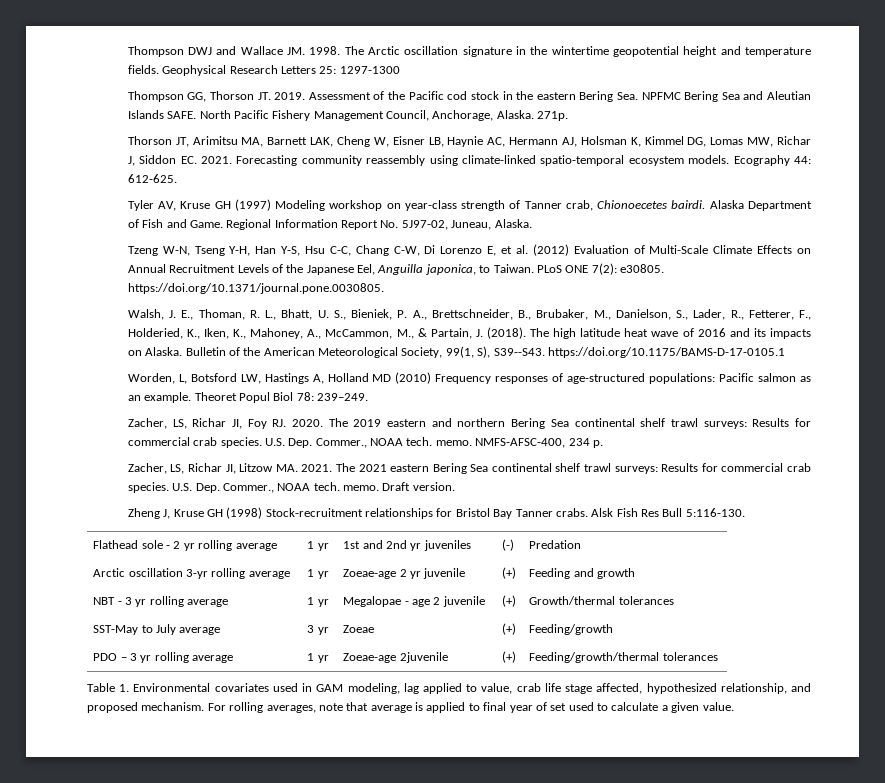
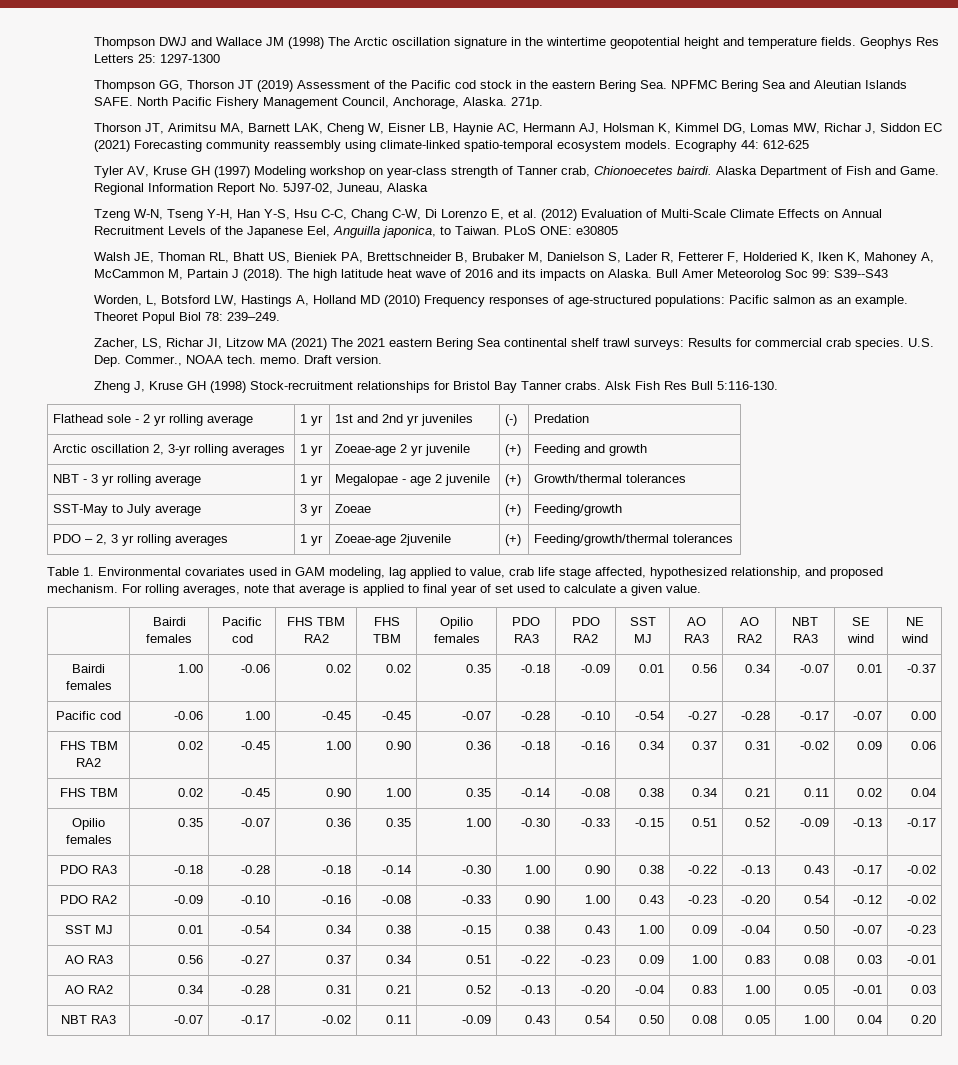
[287,46,341,55] JM. 1998. -> [265,37,324,49] JM (1998)
[162,65,278,76] Geophysical Research -> [859,37,939,49] Geophys Res
[257,92,306,100] JT. 2019. -> [237,80,293,92] JT (2019)
[180,156,233,164] EC. 2021. -> [923,123,942,132] [93,140,130,152] EC (2021)
[127,174,177,183] 612-625. -> [762,140,809,149] 612-625
[494,219,532,228] Alaska. -> [386,183,428,192] Alaska
[565,263,665,275] [127,283,384,294] [127,309,812,320] [127,328,483,339] ONE 7(2): e30805. https://doi.org/10.1371/journal.pone.0030805. // Walsh, J. E., Thoman, R. L., Bhatt, U. S., Bieniek, P. A., Brettschneider, B., Brubaker, M., Danielson, S., Lader, R., Fetterer, F., Holderied, K., Iken, K., Mahoney, A., McCammon, M., & Partain, J. -> [539,226,618,235] [93,252,934,264] [93,269,239,280] ONE: e30805 // Walsh JE, Thoman RL, Bhatt US, Bieniek PA, Brettschneider B, Brubaker M, Danielson S, Lader R, Fetterer F, Holderied K, Iken K, Mahoney A, McCammon M, Partain J
[185,346,785,358] Bulletin of the American Meteorological Society, 99(1, S), S39--S43. https://doi.org/10.1175/BAMS-D-17-0105.1 -> [655,269,888,281] Bull Amer Meteorolog Soc 99: S39--S43
[127,418,811,429] [127,437,603,448] // Zacher, LS, Richar JI, Foy RJ. 2020. The 2019 eastern and northern Bering Sea continental shelf trawl surveys: Results for commercial crab species. U.S. Dep. Commer., NOAA tech. memo. NMFS-AFSC-400, 234 p. -> (280, 316) none
[275,464,333,472] MA. 2021. -> [266,338,327,350] MA (2021)
(183, 572) none -> [152,444,164,455] 2,
[248,571,290,579] average -> [231,445,285,456] averages
[130,652,234,663] 3 yr rolling average -> [95,534,228,546] 2, 3 yr rolling averages
(734, 706) none -> [152,617,186,626] [146,634,192,643] [222,617,262,626] [231,634,253,643] [287,617,345,626] [303,634,329,643] [373,617,400,626] [372,634,401,643] [440,617,473,629] [433,634,480,643] [512,617,540,626] [513,634,539,643] [571,617,600,626] [573,634,598,643] [629,617,656,626] [633,634,652,643] [686,617,706,626] [683,634,709,643] [739,617,759,626] [736,634,762,643] [792,617,818,626] [792,634,818,643] [852,617,870,626] [847,634,874,643] [905,617,924,626] [900,634,928,643] [72,664,105,673] [65,681,112,690] [178,664,204,673] [241,664,271,673] [326,664,352,673] [386,664,412,673] [466,664,492,673] [521,664,551,673] [581,664,611,673] [639,664,665,673] [692,664,718,673] [745,664,771,673] [800,664,830,673] [857,664,883,673] [907,664,937,673] [56,711,121,720] [174,711,204,720] [245,711,271,720] [322,711,352,720] [382,711,412,720] [462,711,492,720] [521,711,551,720] [581,711,611,720] [635,711,665,720] [688,711,718,720] [741,711,771,720] [800,711,830,720] [853,711,883,720] [911,711,937,720] [59,741,118,750] [76,758,101,767] [178,741,204,750] [241,741,271,750] [326,741,352,750] [386,741,412,750] [466,741,492,750] [521,741,551,750] [581,741,611,750] [639,741,665,750] [692,741,718,750] [745,741,771,750] [800,741,830,750] [857,741,883,750] [911,741,937,750] [59,788,118,797] [178,788,204,797] [241,788,271,797] [326,788,352,797] [386,788,412,797] [466,788,492,797] [521,788,551,797] [581,788,611,797] [639,788,665,797] [692,788,718,797] [745,788,771,797] [804,788,830,797] [857,788,883,797] [911,788,937,797] [72,818,105,830] [65,835,112,844] [178,818,204,827] [241,818,271,827] [326,818,352,827] [386,818,412,827] [466,818,492,827] [521,818,551,827] [581,818,611,827] [635,818,665,827] [692,818,718,827] [745,818,771,827] [800,818,830,827] [853,818,883,827] [907,818,937,827] [60,865,117,874] [174,865,204,874] [241,865,271,874] [322,865,352,874] [382,865,412,874] [462,865,492,874] [525,865,551,874] [585,865,611,874] [639,865,665,874] [688,865,718,874] [741,865,771,874] [804,865,830,874] [853,865,883,874] [907,865,937,874] [60,895,117,904] [174,895,204,904] [241,895,271,904] [322,895,352,904] [382,895,412,904] [462,895,492,904] [525,895,551,904] [585,895,611,904] [639,895,665,904] [688,895,718,904] [741,895,771,904] [804,895,830,904] [853,895,883,904] [907,895,937,904] [64,925,113,934] [178,925,204,934] [241,925,271,934] [326,925,352,934] [386,925,412,934] [462,925,492,934] [525,925,551,934] [585,925,611,934] [639,925,665,934] [692,925,718,934] [741,925,771,934] [804,925,830,934] [853,925,883,934] [907,925,937,934] [64,955,113,964] [178,955,204,964] [241,955,271,964] [326,955,352,964] [386,955,412,964] [466,955,492,964] [521,955,551,964] [581,955,611,964] [639,955,665,964] [692,955,718,964] [745,955,771,964] [804,955,830,964] [857,955,883,964] [907,955,937,964] [64,985,113,994] [178,985,204,994] [241,985,271,994] [326,985,352,994] [386,985,412,994] [466,985,492,994] [521,985,551,994] [581,985,611,994] [635,985,665,994] [692,985,718,994] [745,985,771,994] [804,985,830,994] [853,985,883,994] [911,985,937,994] [61,1015,116,1024] [174,1015,204,1024] [241,1015,271,1024] [322,1015,352,1024] [386,1015,412,1024] [462,1015,492,1024] [525,1015,551,1024] [585,1015,611,1024] [639,1015,665,1024] [692,1015,718,1024] [745,1015,771,1024] [804,1015,830,1024] [857,1015,883,1024] [911,1015,937,1024] // | Bairdi females | Pacific cod | FHS TBM RA2 | FHS TBM | Opilio females | PDO RA3 | PDO RA2 | SST MJ | AO RA3 | AO RA2 | NBT RA3 | SE wind | NE wind // Bairdi females | 1.00 | -0.06 | 0.02 | 0.02 | 0.35 | -0.18 | -0.09 | 0.01 | 0.56 | 0.34 | -0.07 | 0.01 | -0.37 // Pacific cod | -0.06 | 1.00 | -0.45 | -0.45 | -0.07 | -0.28 | -0.10 | -0.54 | -0.27 | -0.28 | -0.17 | -0.07 | 0.00 // FHS TBM RA2 | 0.02 | -0.45 | 1.00 | 0.90 | 0.36 | -0.18 | -0.16 | 0.34 | 0.37 | 0.31 | -0.02 | 0.09 | 0.06 // FHS TBM | 0.02 | -0.45 | 0.90 | 1.00 | 0.35 | -0.14 | -0.08 | 0.38 | 0.34 | 0.21 | 0.11 | 0.02 | 0.04 // Opilio females | 0.35 | -0.07 | 0.36 | 0.35 | 1.00 | -0.30 | -0.33 | -0.15 | 0.51 | 0.52 | -0.09 | -0.13 | -0.17 // PDO RA3 | -0.18 | -0.28 | -0.18 | -0.14 | -0.30 | 1.00 | 0.90 | 0.38 | -0.22 | -0.13 | 0.43 | -0.17 | -0.02 // PDO RA2 | -0.09 | -0.10 | -0.16 | -0.08 | -0.33 | 0.90 | 1.00 | 0.43 | -0.23 | -0.20 | 0.54 | -0.12 | -0.02 // SST MJ | 0.01 | -0.54 | 0.34 | 0.38 | -0.15 | 0.38 | 0.43 | 1.00 | 0.09 | -0.04 | 0.50 | -0.07 | -0.23 // AO RA3 | 0.56 | -0.27 | 0.37 | 0.34 | 0.51 | -0.22 | -0.23 | 0.09 | 1.00 | 0.83 | 0.08 | 0.03 | -0.01 // AO RA2 | 0.34 | -0.28 | 0.31 | 0.21 | 0.52 | -0.13 | -0.20 | -0.04 | 0.83 | 1.00 | 0.05 | -0.01 | 0.03 // NBT RA3 | -0.07 | -0.17 | -0.02 | 0.11 | -0.09 | 0.43 | 0.54 | 0.50 | 0.08 | 0.05 | 1.00 | 0.04 | 0.20

